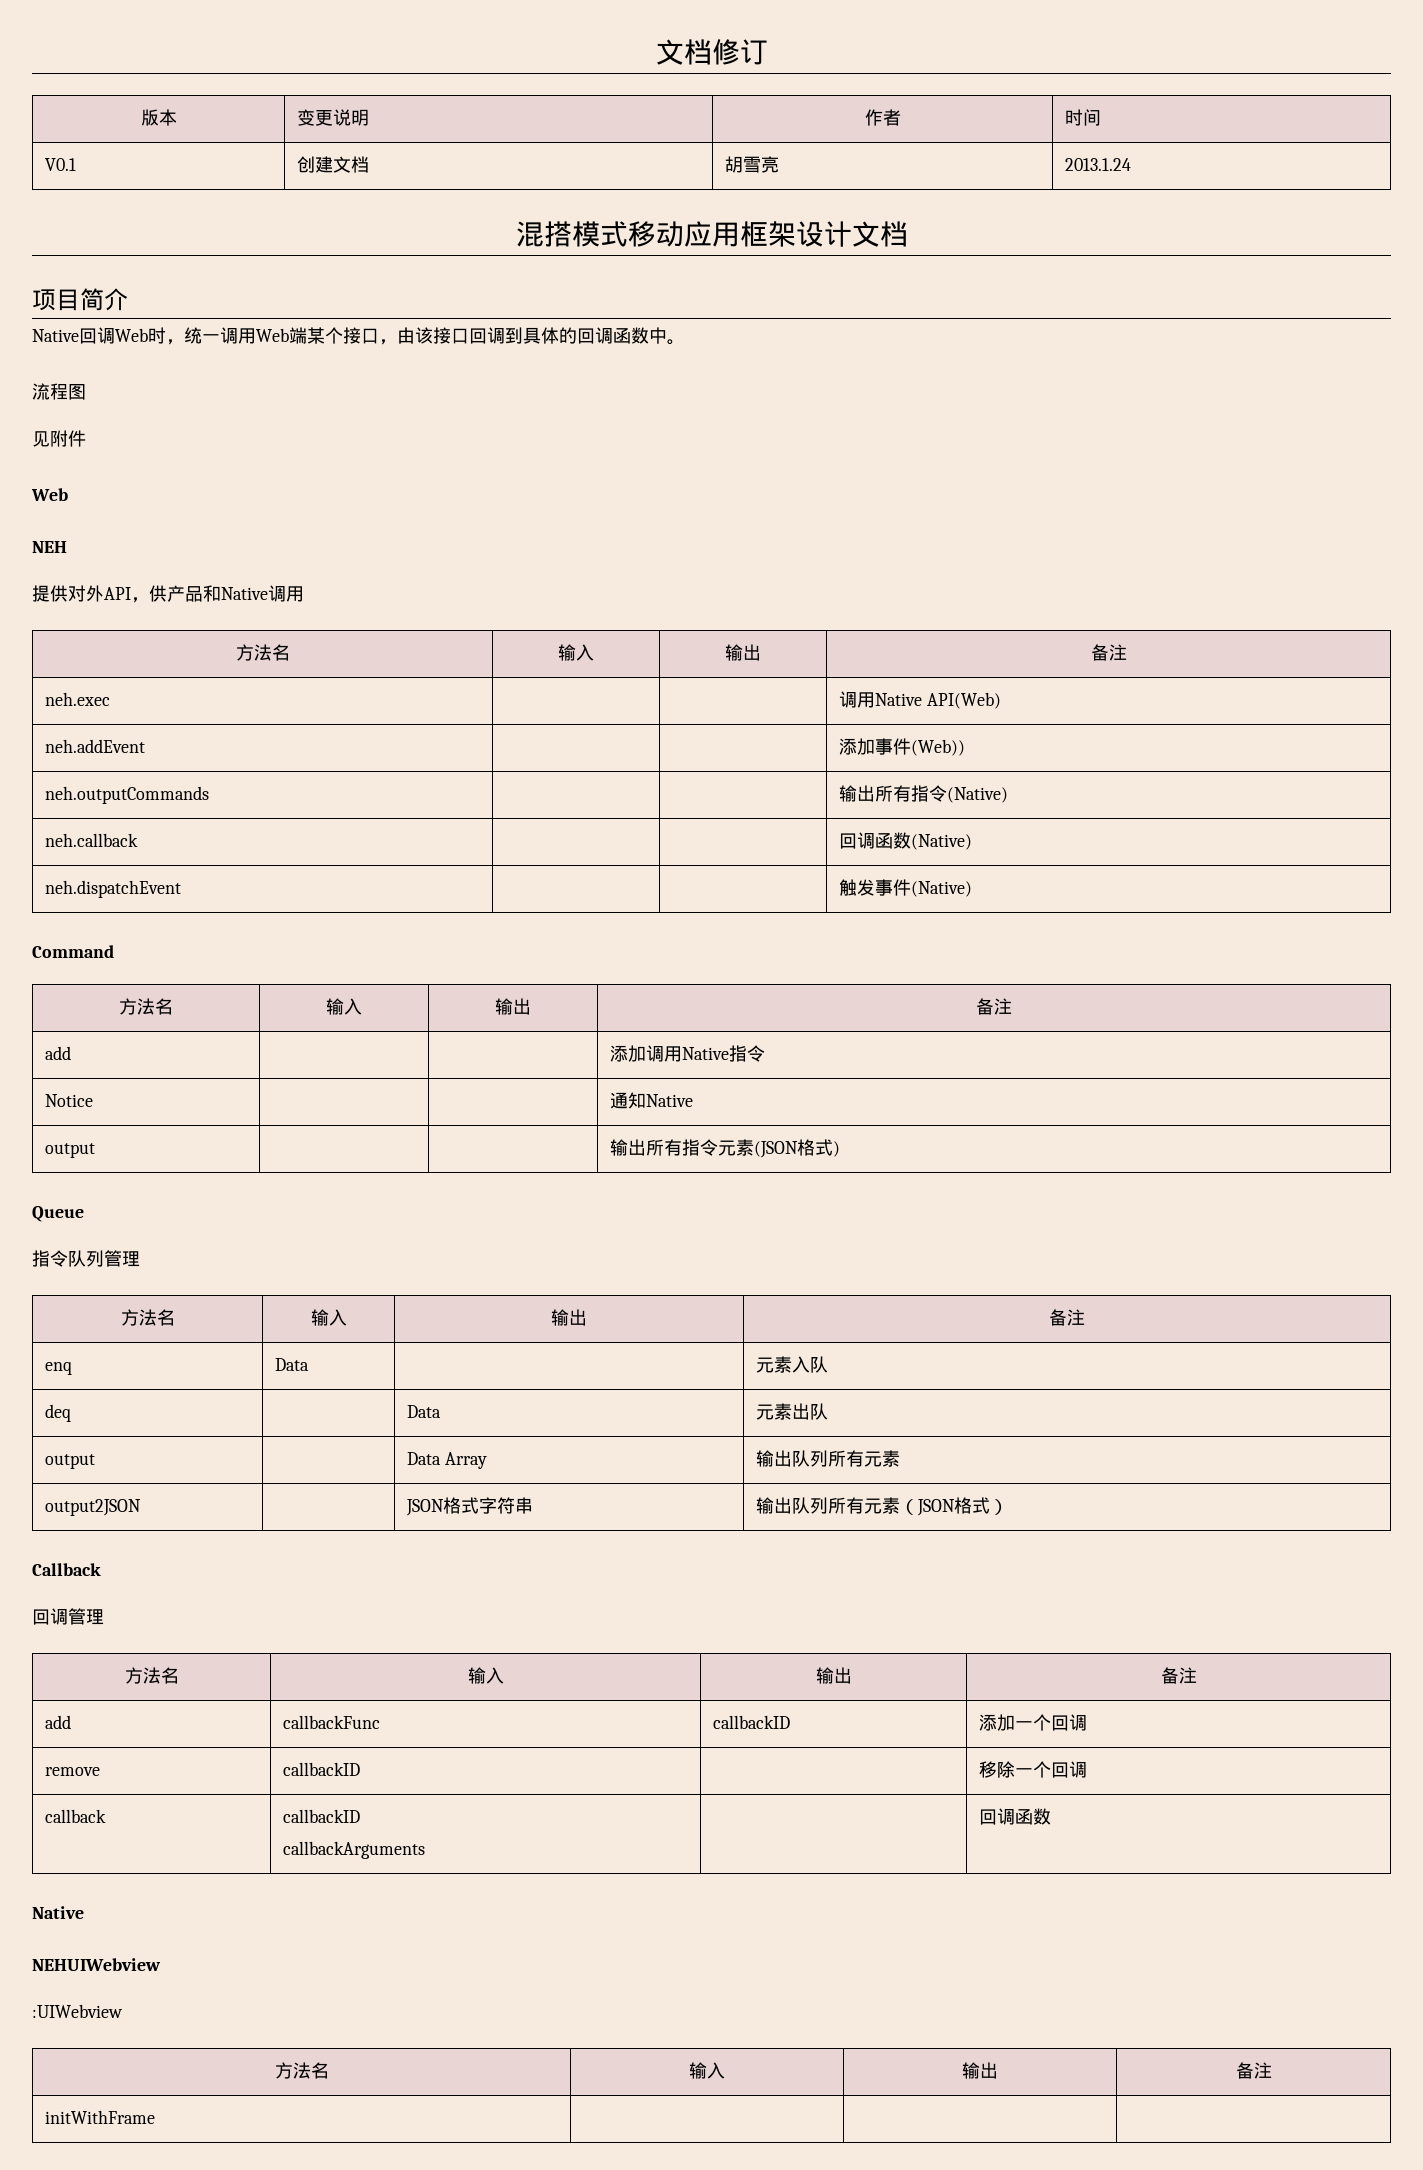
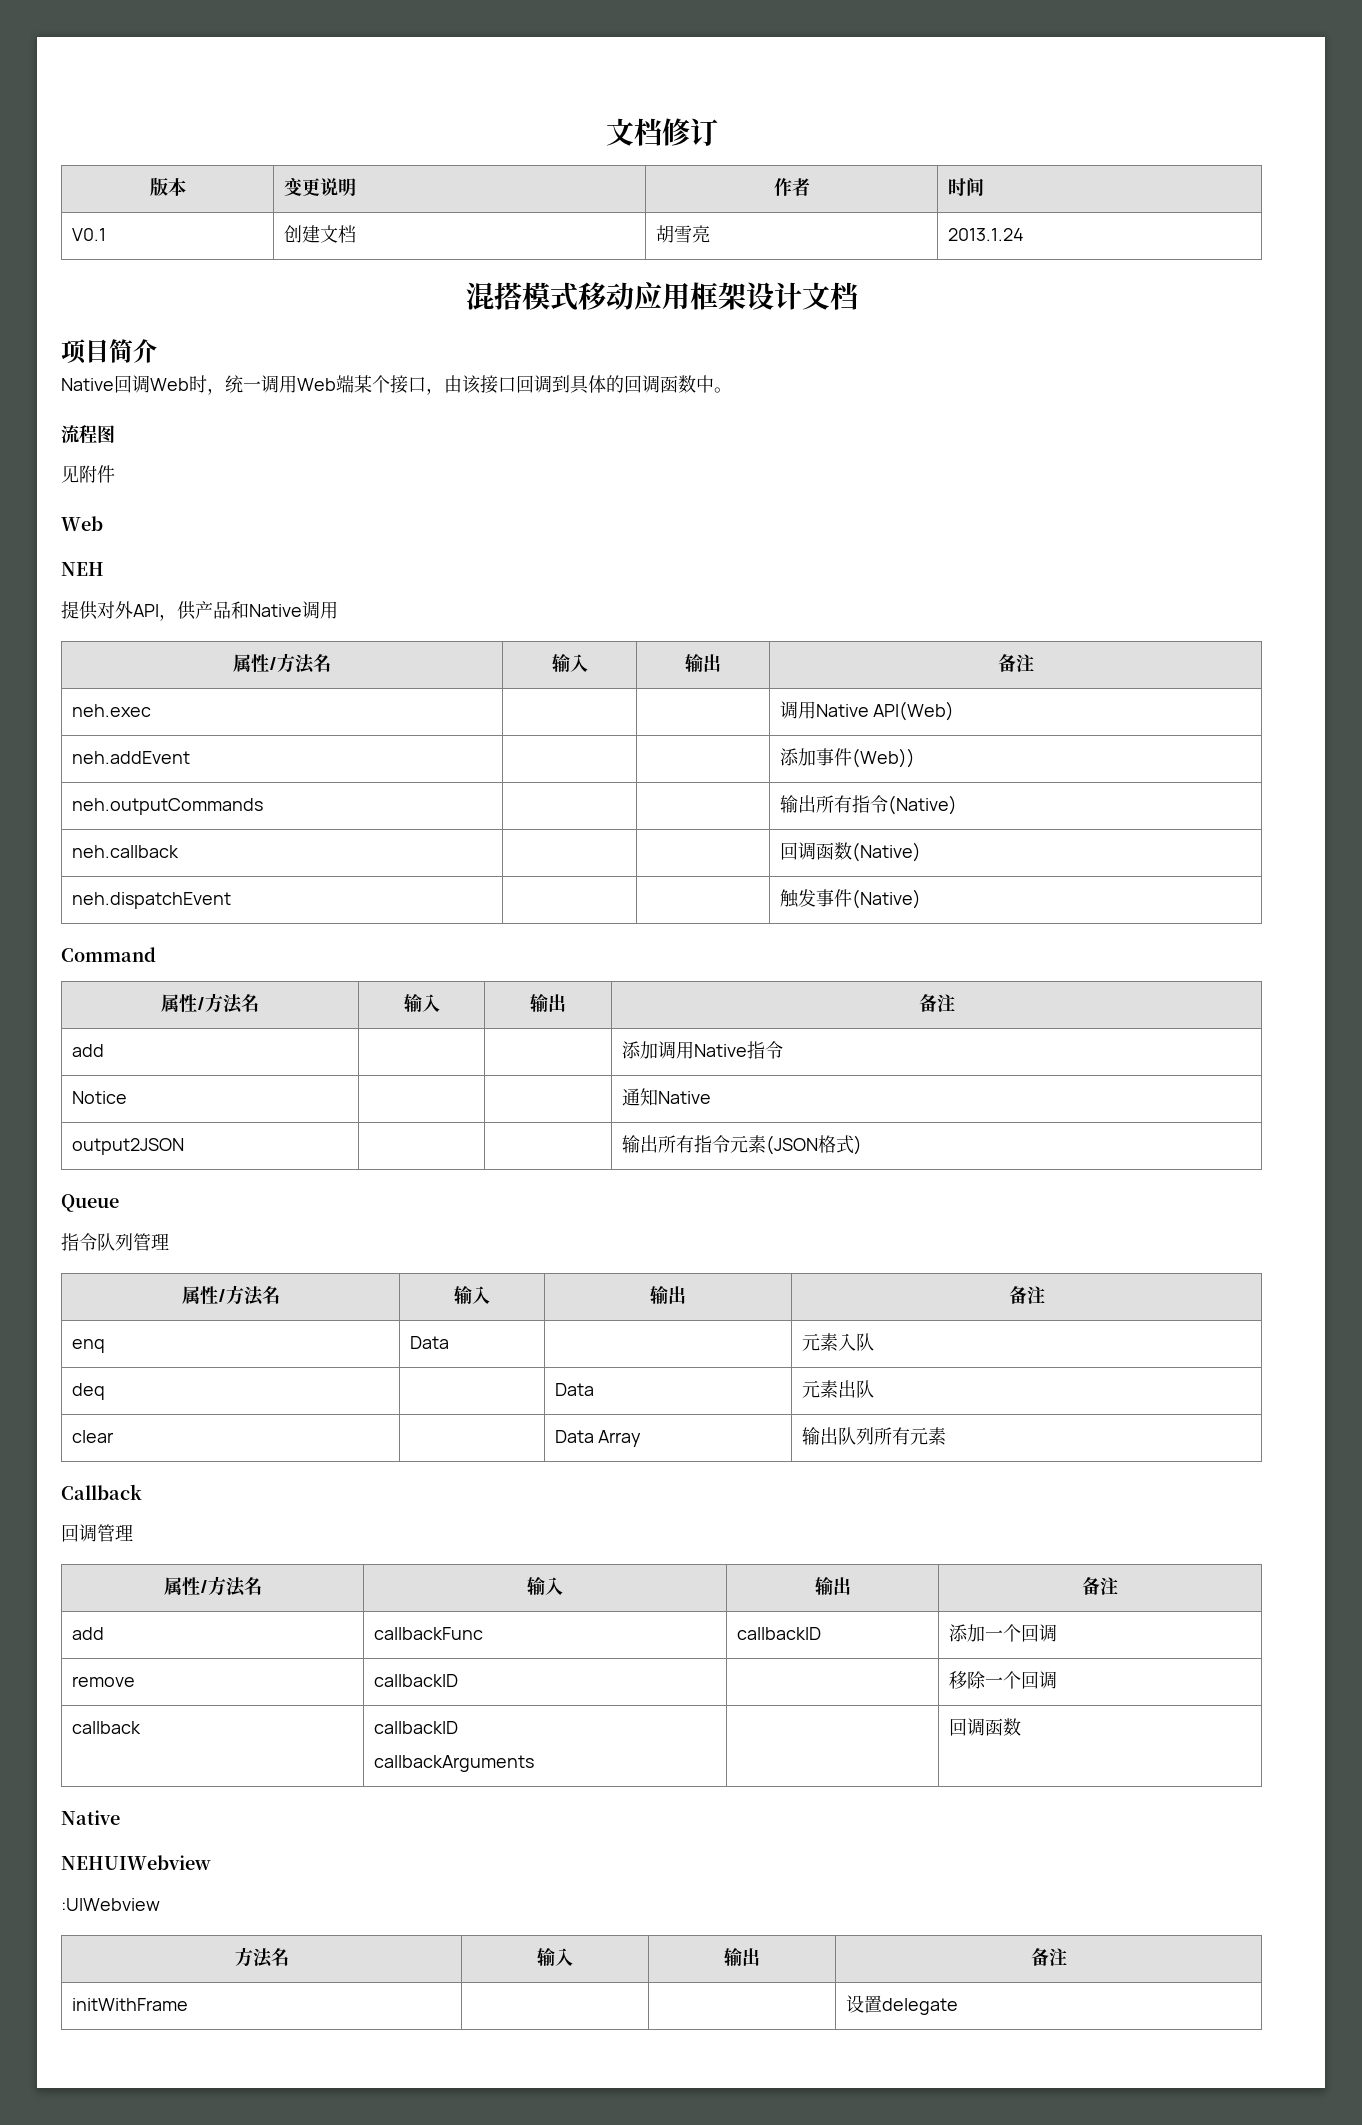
(304, 594) none -> [233,654,277,673] 属性/
(114, 951) none -> [161,994,205,1013] 属性/
[45,1143,96,1158] output -> [71,1138,184,1155] output2JSON
(140, 1259) none -> [181,1286,226,1305] 属性/
[45,1454,96,1469] output -> [71,1430,114,1443] clear
[45,1499,142,1516] [406,1497,534,1516] [756,1497,1009,1516] // output2JSON | | JSON格式字符串 | 输出队列所有元素（JSON格式） -> (946, 1436) none
(104, 1617) none -> [163,1577,208,1596] 属性/
(156, 2117) none -> [845,1995,958,2015] 设置delegate

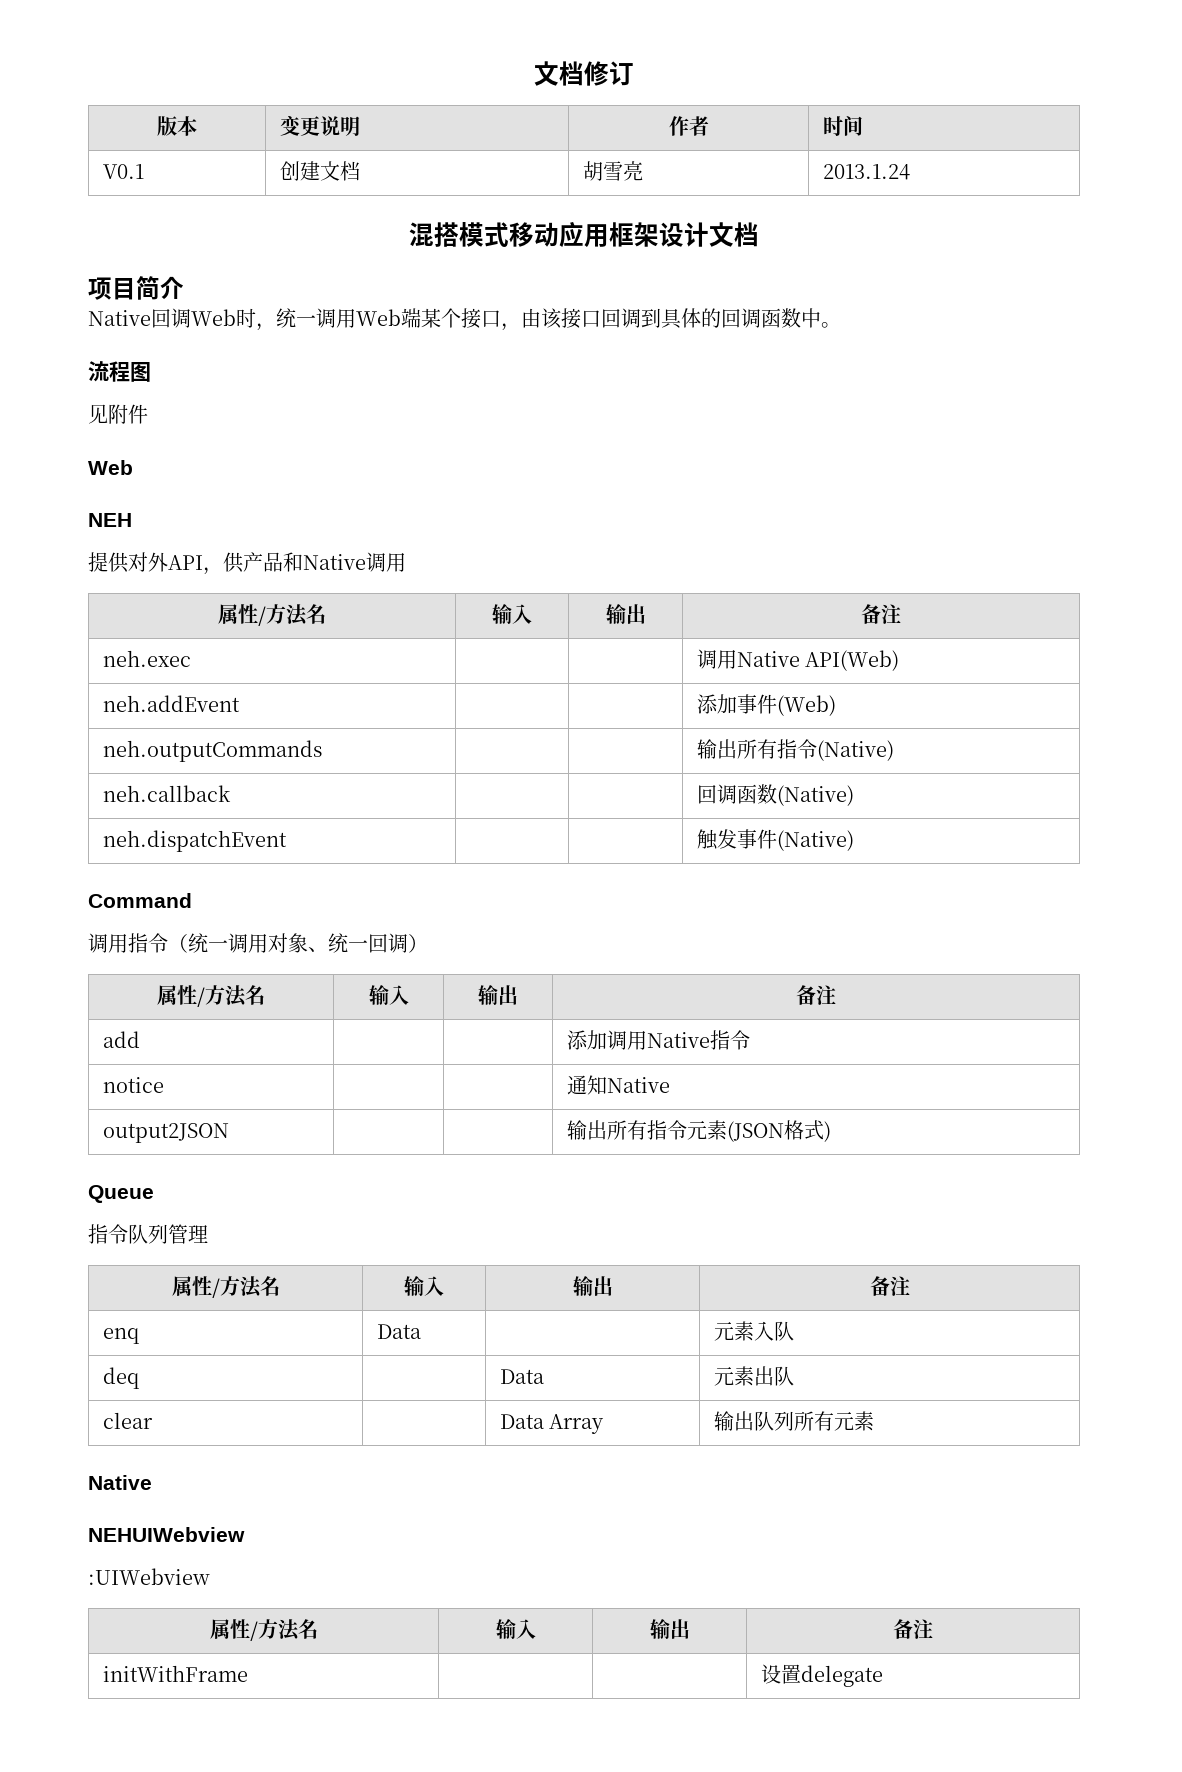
[851,748,915,768] (Web)) -> [776,695,836,716] (Web)
(156, 954) none -> [88,933,428,953] // 调用指令（统一调用对象、统一回调）
[71,1091,127,1104] Notice -> [102,1077,164,1093] notice
[61,1484,142,1500] [61,1524,133,1542] [163,1576,262,1597] [527,1576,563,1595] [814,1576,851,1595] [1082,1577,1118,1595] [71,1627,104,1640] [373,1627,483,1640] [736,1627,821,1640] [948,1624,1057,1642] [71,1676,135,1687] [373,1674,458,1687] [948,1671,1057,1689] [71,1721,141,1734] [373,1721,458,1734] [373,1755,534,1772] [948,1718,1021,1736] // Callback // 回调管理 // 属性/方法名 | 输入 | 输出 | 备注 // add | callbackFunc | callbackID | 添加一个回调 // remove | callbackID | | 移除一个回调 // callback | callbackID // callbackArguments | | 回调函数 -> (874, 1421) none
(160, 1904) none -> [209,1619,258,1641] 属性/

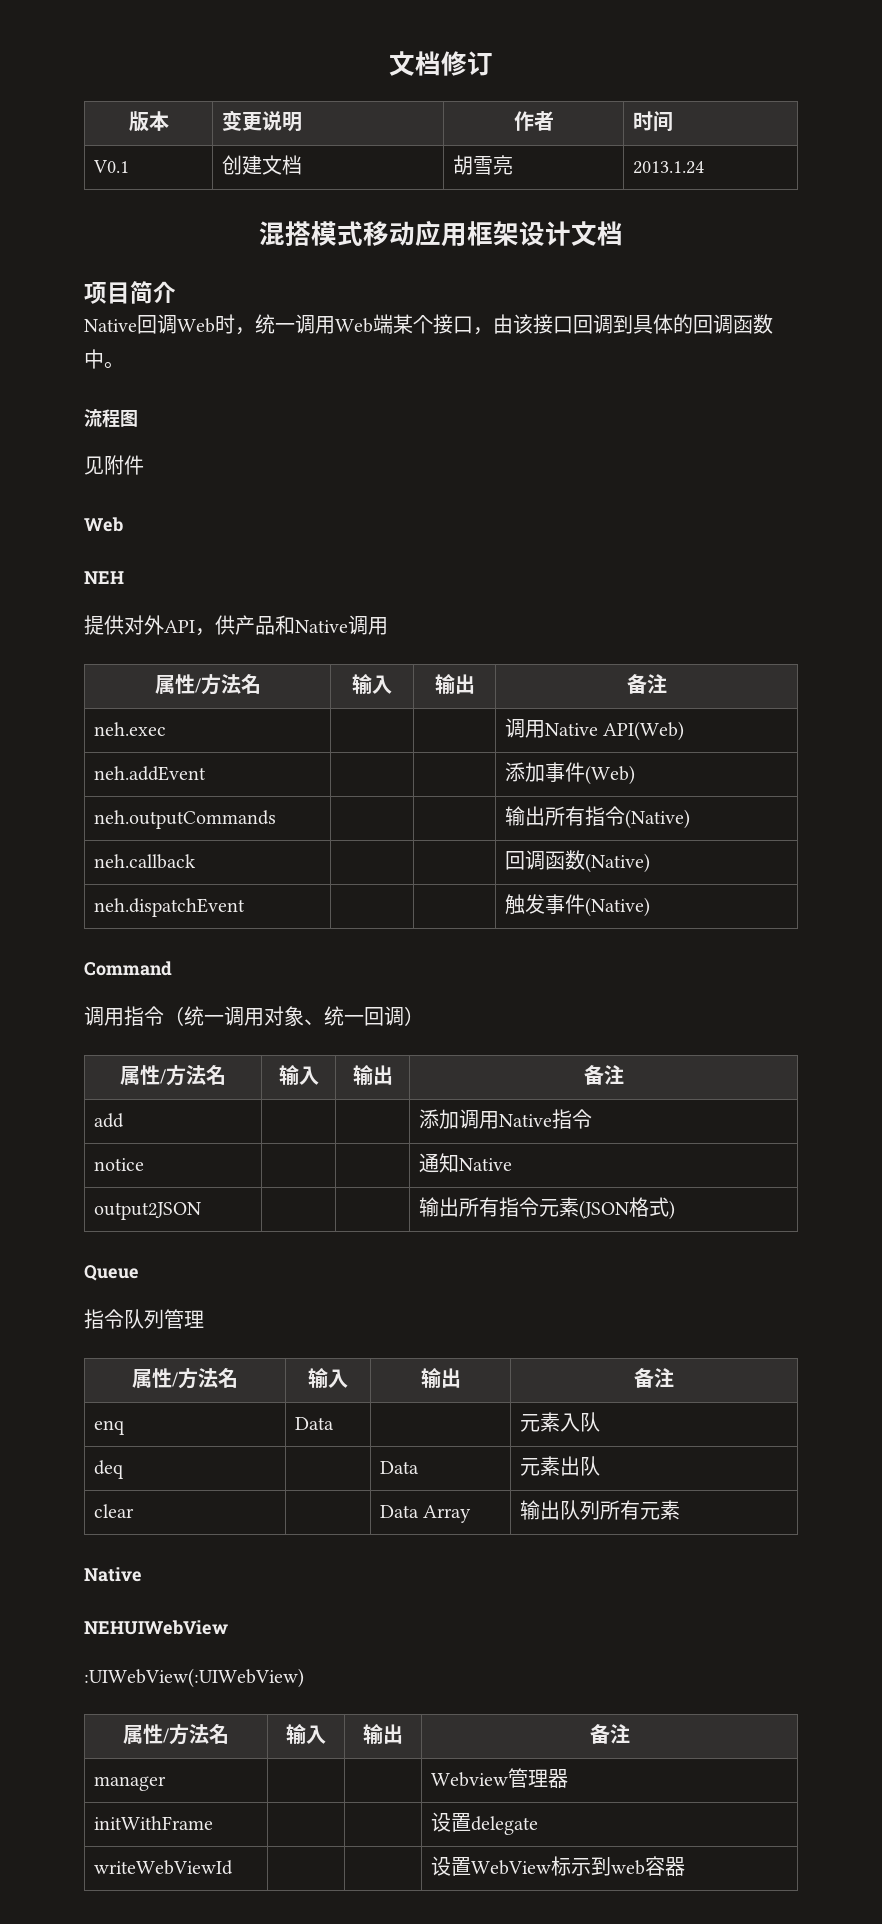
[88,1527,245,1542] [88,1568,210,1585] [209,1619,318,1641] [495,1618,536,1639] [649,1618,690,1639] [893,1619,933,1639] NEHUIWebview // :UIWebview // 属性/方法名 | 输入 | 输出 | 备注 -> [84,1620,228,1635] [84,1668,304,1688] [123,1724,229,1745] [286,1724,326,1744] [363,1724,403,1744] [589,1724,630,1744] [93,1776,166,1791] [430,1768,568,1788] NEHUIWebView // :UIWebView(:UIWebView) // 属性/方法名 | 输入 | 输出 | 备注 // manager | | | Webview管理器
(883, 1676) none -> [93,1860,233,1875] [430,1856,685,1876] // writeWebViewId | | | 设置WebView标示到web容器

